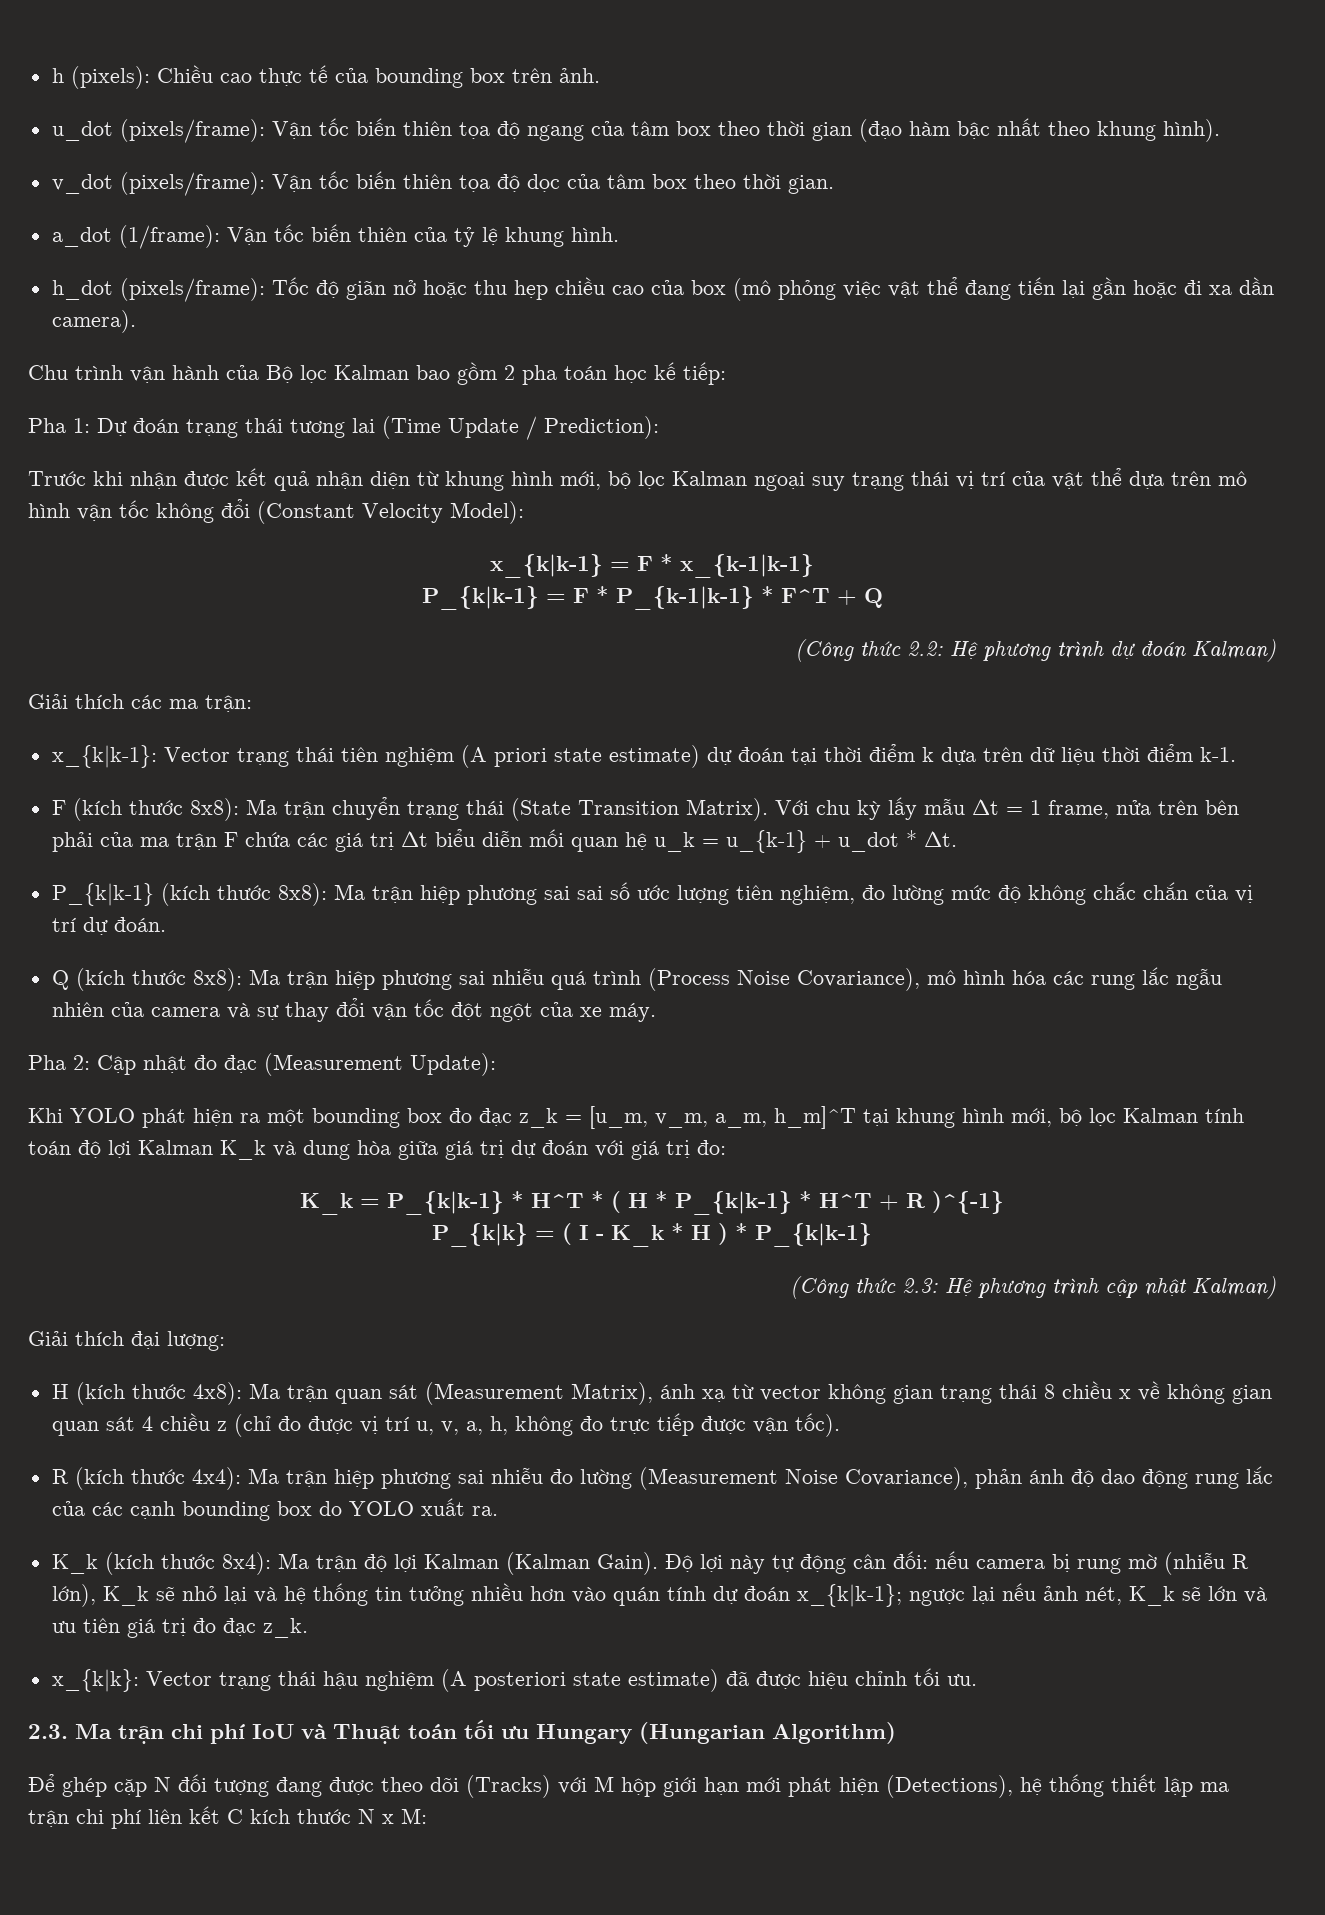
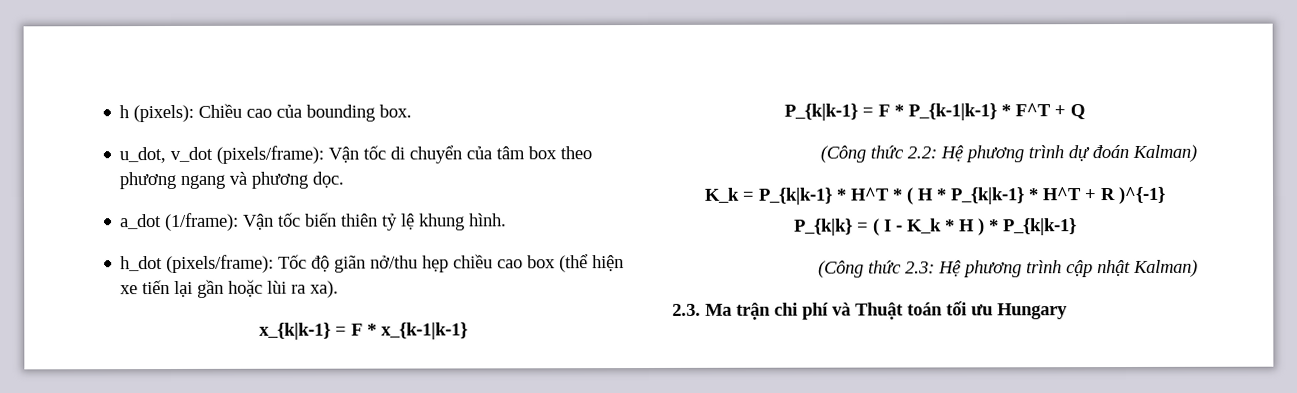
[258,65,600,88] [51,118,1220,143] [51,171,834,196] thực tế của bounding box trên ảnh. // u_dot (pixels/frame): Vận tốc biến thiên tọa độ ngang của tâm box theo thời gian (đạo hàm bậc nhất theo khung hình). // v_dot (pixels/frame): Vận tốc biến thiên tọa độ dọc của tâm box theo thời gian. -> [276,104,413,122] [119,145,593,164] [119,171,345,190] của bounding box. // u_dot, v_dot (pixels/frame): Vận tốc di chuyển của tâm box theo phương ngang và phương dọc.
[413,227,447,242] của -> (379, 220) none
[392,277,1274,301] [51,310,136,333] [28,362,726,385] [28,416,659,440] [28,468,1247,491] [28,499,524,524] nở hoặc thu hẹp chiều cao của box (mô phỏng việc vật thể đang tiến lại gần hoặc đi xa dần camera). // Chu trình vận hành của Bộ lọc Kalman bao gồm 2 pha toán học kế tiếp: // Pha 1: Dự đoán trạng thái tương lai (Time Update / Prediction): // Trước khi nhận được kết quả nhận diện từ khung hình mới, bộ lọc Kalman ngoại suy trạng thái vị trí của vật thể dựa trên mô hình vận tốc không đổi (Constant Velocity Model): -> [370,254,625,273] [120,279,340,298] nở/thu hẹp chiều cao box (thể hiện xe tiến lại gần hoặc lùi ra xa).
[28,694,252,712] [51,744,1236,768] [51,797,1239,821] [51,829,957,853] [51,882,1253,906] [51,917,166,935] [51,967,1222,991] [51,998,656,1022] [28,1053,496,1076] [28,1106,1244,1129] [28,1140,726,1160] // Giải thích các ma trận: // x_{k|k-1}: Vector trạng thái tiên nghiệm (A priori state estimate) dự đoán tại thời điểm k dựa trên dữ liệu thời điểm k-1. // F (kích thước 8x8): Ma trận chuyển trạng thái (State Transition Matrix). Với chu kỳ lấy mẫu Δt = 1 frame, nửa trên bên phải của ma trận F chứa các giá trị Δt biểu diễn mối quan hệ u_k = u_{k-1} + u_dot * Δt. // P_{k|k-1} (kích thước 8x8): Ma trận hiệp phương sai sai số ước lượng tiên nghiệm, đo lường mức độ không chắc chắn của vị trí dự đoán. // Q (kích thước 8x8): Ma trận hiệp phương sai nhiễu quá trình (Process Noise Covariance), mô hình hóa các rung lắc ngẫu nhiên của camera và sự thay đổi vận tốc đột ngột của xe máy. // Pha 2: Cập nhật đo đạc (Measurement Update): // Khi YOLO phát hiện ra một bounding box đo đạc z_k = [u_m, v_m, a_m, h_m]^T tại khung hình mới, bộ lọc Kalman tính toán độ lợi Kalman K_k và dung hòa giữa giá trị dự đoán với giá trị đo: -> (1197, 153) none
[28,1331,225,1351] [51,1381,1272,1405] [51,1413,840,1437] [51,1466,1273,1490] [51,1498,498,1521] [51,1551,1249,1575] [51,1583,1267,1607] [51,1618,308,1638] [51,1668,977,1692] // Giải thích đại lượng: // H (kích thước 4x8): Ma trận quan sát (Measurement Matrix), ánh xạ từ vector không gian trạng thái 8 chiều x về không gian quan sát 4 chiều z (chỉ đo được vị trí u, v, a, h, không đo trực tiếp được vận tốc). // R (kích thước 4x4): Ma trận hiệp phương sai nhiễu đo lường (Measurement Noise Covariance), phản ánh độ dao động rung lắc của các cạnh bounding box do YOLO xuất ra. // K_k (kích thước 8x4): Ma trận độ lợi Kalman (Kalman Gain). Độ lợi này tự động cân đối: nếu camera bị rung mờ (nhiễu R lớn), K_k sẽ nhỏ lại và hệ thống tin tưởng nhiều hơn vào quán tính dự đoán x_{k|k-1}; ngược lại nếu ảnh nét, K_k sẽ lớn và ưu tiên giá trị đo đạc z_k. // x_{k|k}: Vector trạng thái hậu nghiệm (A posteriori state estimate) đã được hiệu chỉnh tối ưu. -> (1198, 268) none
[252,1724,294,1739] IoU -> (829, 311) none
[639,1722,896,1744] [28,1774,1229,1798] [28,1806,427,1829] (Hungarian Algorithm) // Để ghép cặp N đối tượng đang được theo dõi (Tracks) với M hộp giới hạn mới phát hiện (Detections), hệ thống thiết lập ma trận chi phí liên kết C kích thước N x M: -> (1068, 311) none

